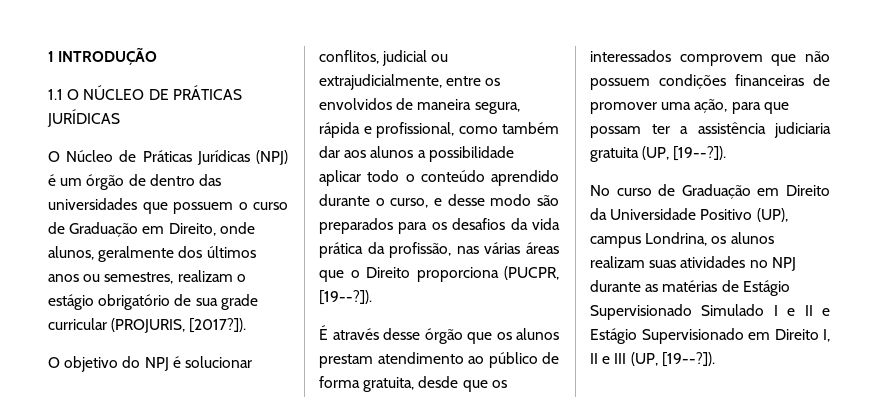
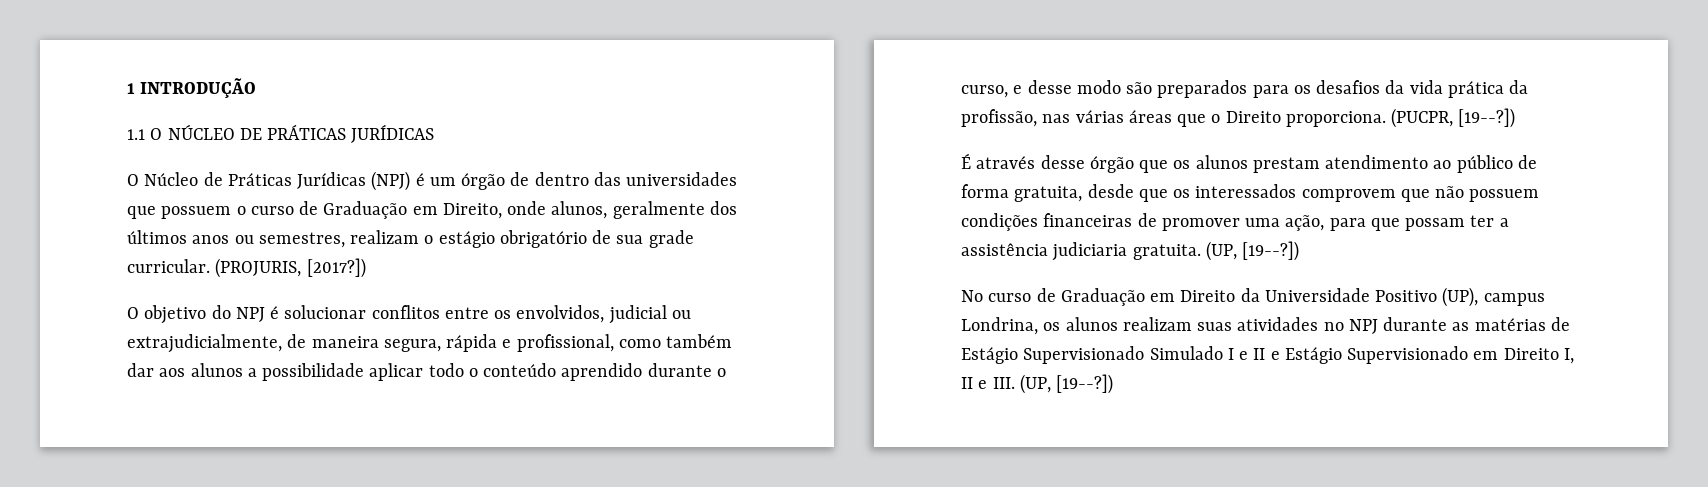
[48,318,247,333] curricular (PROJURIS, [2017?]). -> [127,258,366,278] curricular. (PROJURIS, [2017?])
[319,50,449,66] [319,74,501,90] [319,98,392,110] conflitos, judicial ou extrajudicialmente, entre os envolvidos -> [371,305,691,324] [127,334,282,353] conflitos entre os envolvidos, judicial ou extrajudicialmente,
[416,266,559,282] [319,290,372,305] proporciona (PUCPR, [19--?]). -> [1285,108,1516,128] proporciona. (PUCPR, [19--?])
[590,146,727,162] gratuita (UP, [19--?]). -> [1132,241,1300,261] gratuita. (UP, [19--?])
[614,352,715,367] III (UP, [19--?]). -> [992,374,1114,394] III. (UP, [19--?])

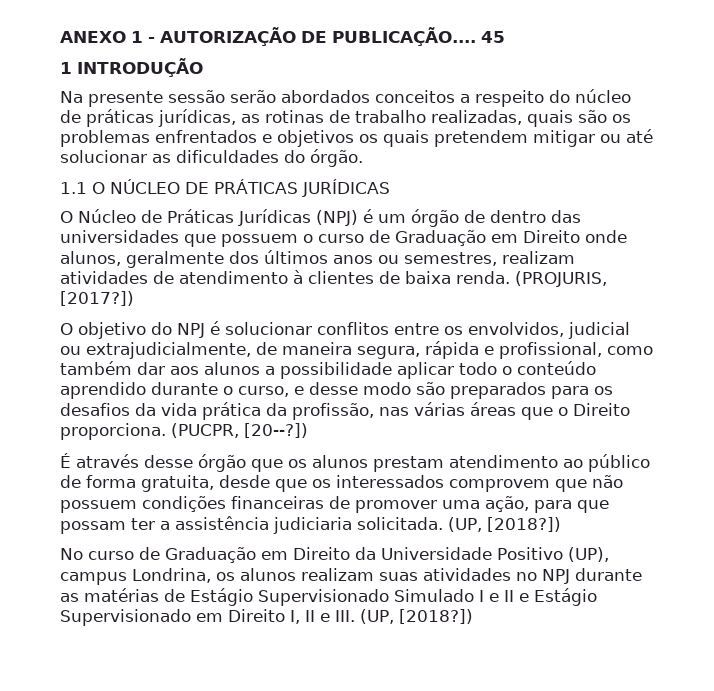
[127,78,257,98] 1 INTRODUÇÃO -> [60,27,505,46] [60,58,203,77] [60,89,631,107] [60,109,631,127] [60,129,653,147] [60,149,363,167] ANEXO 1 - AUTORIZAÇÃO DE PUBLICAÇÃO.... 45 // 1 INTRODUÇÃO // Na presente sessão serão abordados conceitos a respeito do núcleo de práticas jurídicas, as rotinas de trabalho realizadas, quais são os problemas enfrentados e objetivos os quais pretendem mitigar ou até solucionar as dificuldades do órgão.
[442,203,502,219] Direito, -> [523,230,580,243] Direito
[424,230,694,248] [127,259,210,273] o estágio obrigatório de sua grade curricular. -> [60,270,510,284] atividades de atendimento à clientes de baixa renda.
[1458,108,1516,128] [19--?]) -> [244,423,308,438] [20--?])
[1132,241,1300,261] gratuita. (UP, [19--?]) -> [357,517,561,532] solicitada. (UP, [2018?])
[1056,374,1114,394] [19--?]) -> [399,609,473,624] [2018?])

